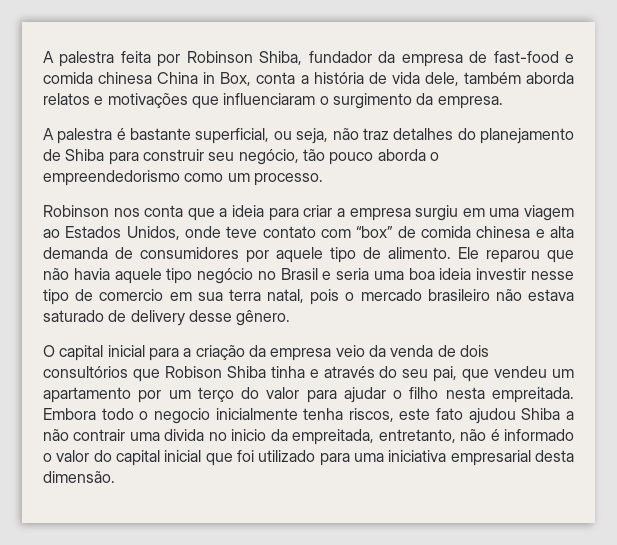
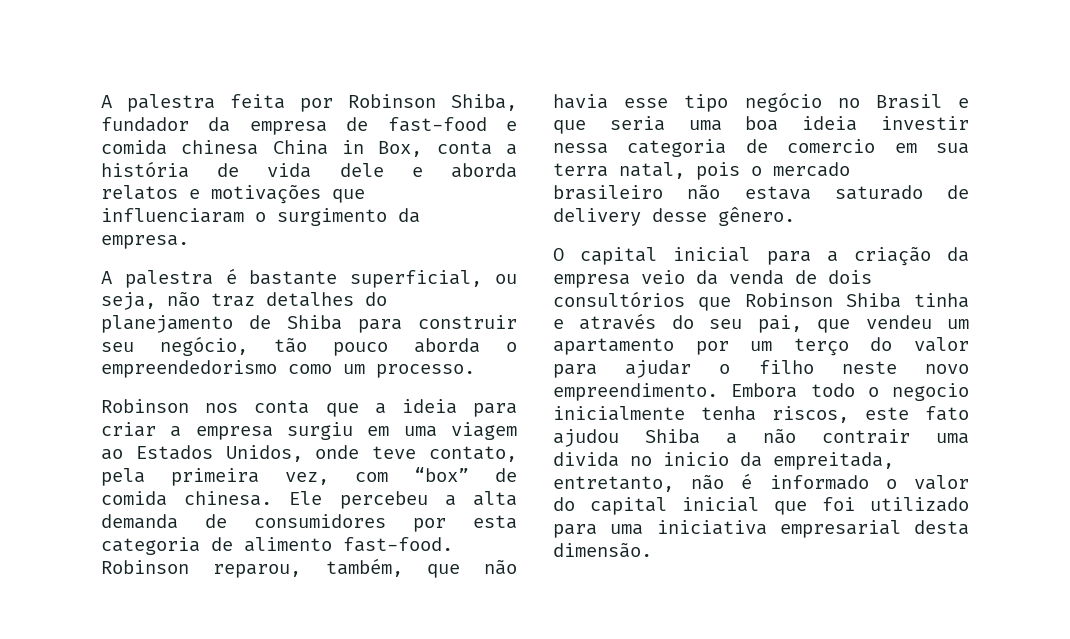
[424,72,521,86] dele, também -> [339,163,423,177] dele e
[262,226,545,238] contato com “box” de comida chinesa e -> [429,446,517,462] [101,467,517,486] [101,491,456,509] contato, pela primeira vez, com “box” de comida chinesa. Ele percebeu a
[276,247,540,263] aquele tipo de alimento. Ele reparou -> [473,515,517,529] [101,537,453,555] [101,558,403,578] esta categoria de alimento fast-food. Robinson reparou, também,
[114,268,162,284] aquele -> [624,98,669,108] esse
(332, 275) none -> [553,120,586,134] que
[531,271,574,280] [43,289,69,305] nesse tipo -> [553,139,727,157] nessa categoria
[164,366,222,378] Robison -> [744,293,833,307] Robinson
[445,387,574,403] nesta empreitada. -> [841,361,969,374] [553,383,718,401] neste novo empreendimento.

